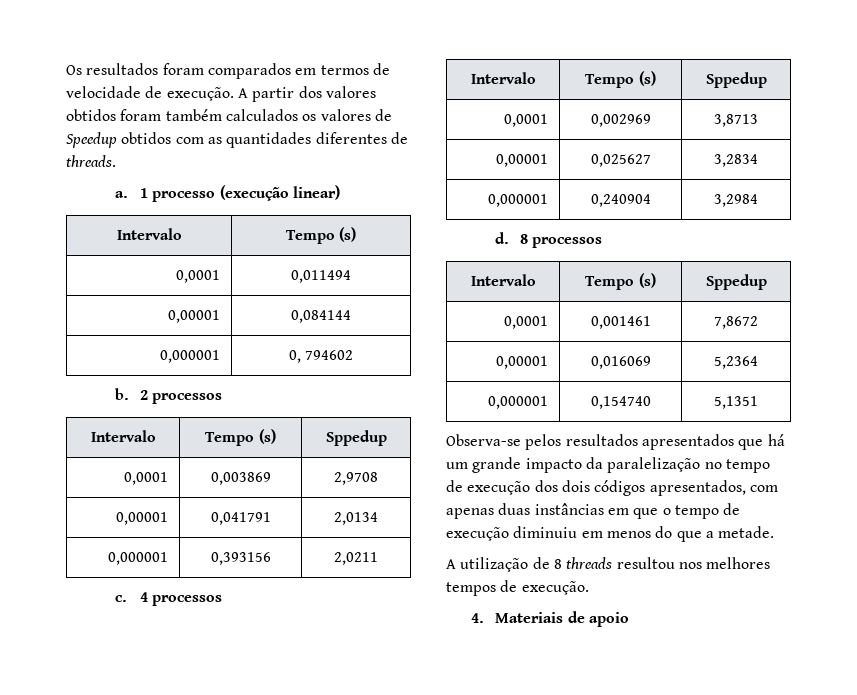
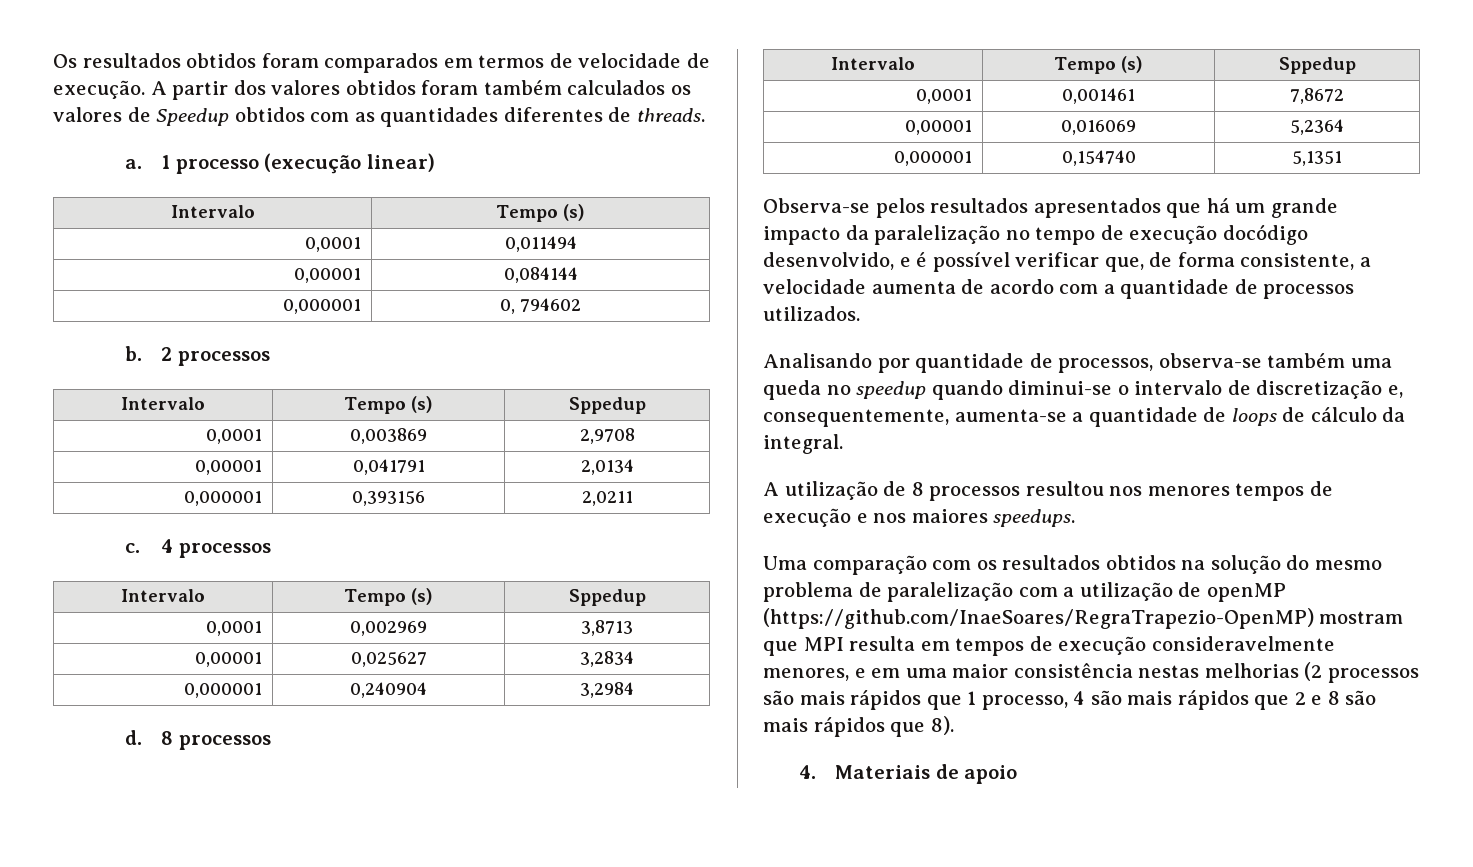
(159, 69) none -> [186,53,257,68] obtidos
[534,480,778,496] [446,503,741,519] [446,526,775,542] dos dois códigos apresentados, com apenas duas instâncias em que o tempo de execução diminuiu em menos do que a metade. -> [1222,224,1308,245] [763,252,1371,272] [763,279,1355,299] [763,306,860,321] [763,353,1392,373] [763,380,1403,400] [763,407,1406,427] [763,434,843,454] docódigo desenvolvido, e é possível verificar que, de forma consistente, a velocidade aumenta de acordo com a quantidade de processos utilizados. // Analisando por quantidade de processos, observa-se também uma queda no speedup quando diminui-se o intervalo de discretização e, consequentemente, aumenta-se a quantidade de loops de cálculo da integral.
[566,557,613,569] threads -> [929,486,1021,501] processos
[706,557,771,569] [446,580,589,596] melhores tempos de execução. -> [1147,481,1333,501] [763,508,1076,527] [763,555,1382,575] [763,582,1286,602] [763,608,1404,629] [763,636,1335,656] [763,662,1419,683] [763,690,1377,710] [763,716,954,737] menores tempos de execução e nos maiores speedups. // Uma comparação com os resultados obtidos na solução do mesmo problema de paralelização com a utilização de openMP (https://github.com/InaeSoares/RegraTrapezio-OpenMP) mostram que MPI resulta em tempos de execução consideravelmente menores, e em uma maior consistência nestas melhorias (2 processos são mais rápidos que 1 processo, 4 são mais rápidos que 2 e 8 são mais rápidos que 8).

